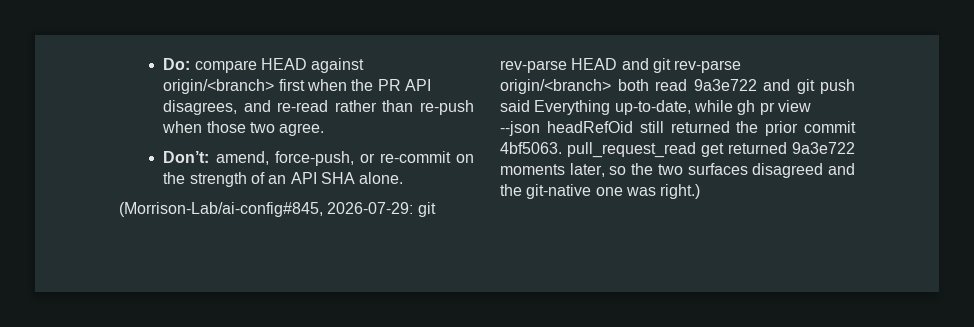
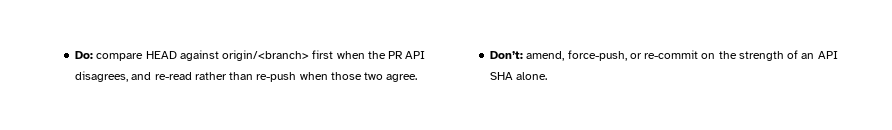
[119,202,436,217] [500,58,742,73] [500,79,855,94] [500,100,811,115] [500,121,856,136] [500,142,855,158] [500,163,855,178] [500,184,701,199] // (Morrison-Lab/ai-config#845, 2026-07-29: git rev-parse HEAD and git rev-parse origin/<branch> both read 9a3e722 and git push said Everything up-to-date, while gh pr view --json headRefOid still returned the prior commit 4bf5063. pull_request_read get returned 9a3e722 moments later, so the two surfaces disagreed and the git-native one was right.) -> (548, 76) none

